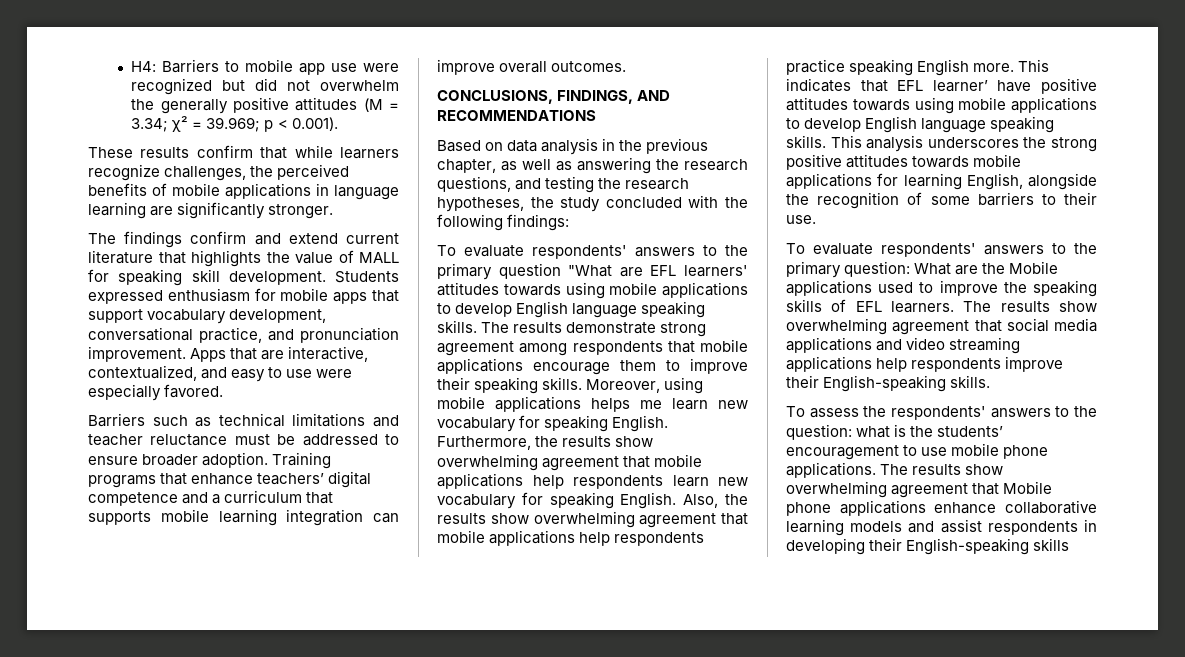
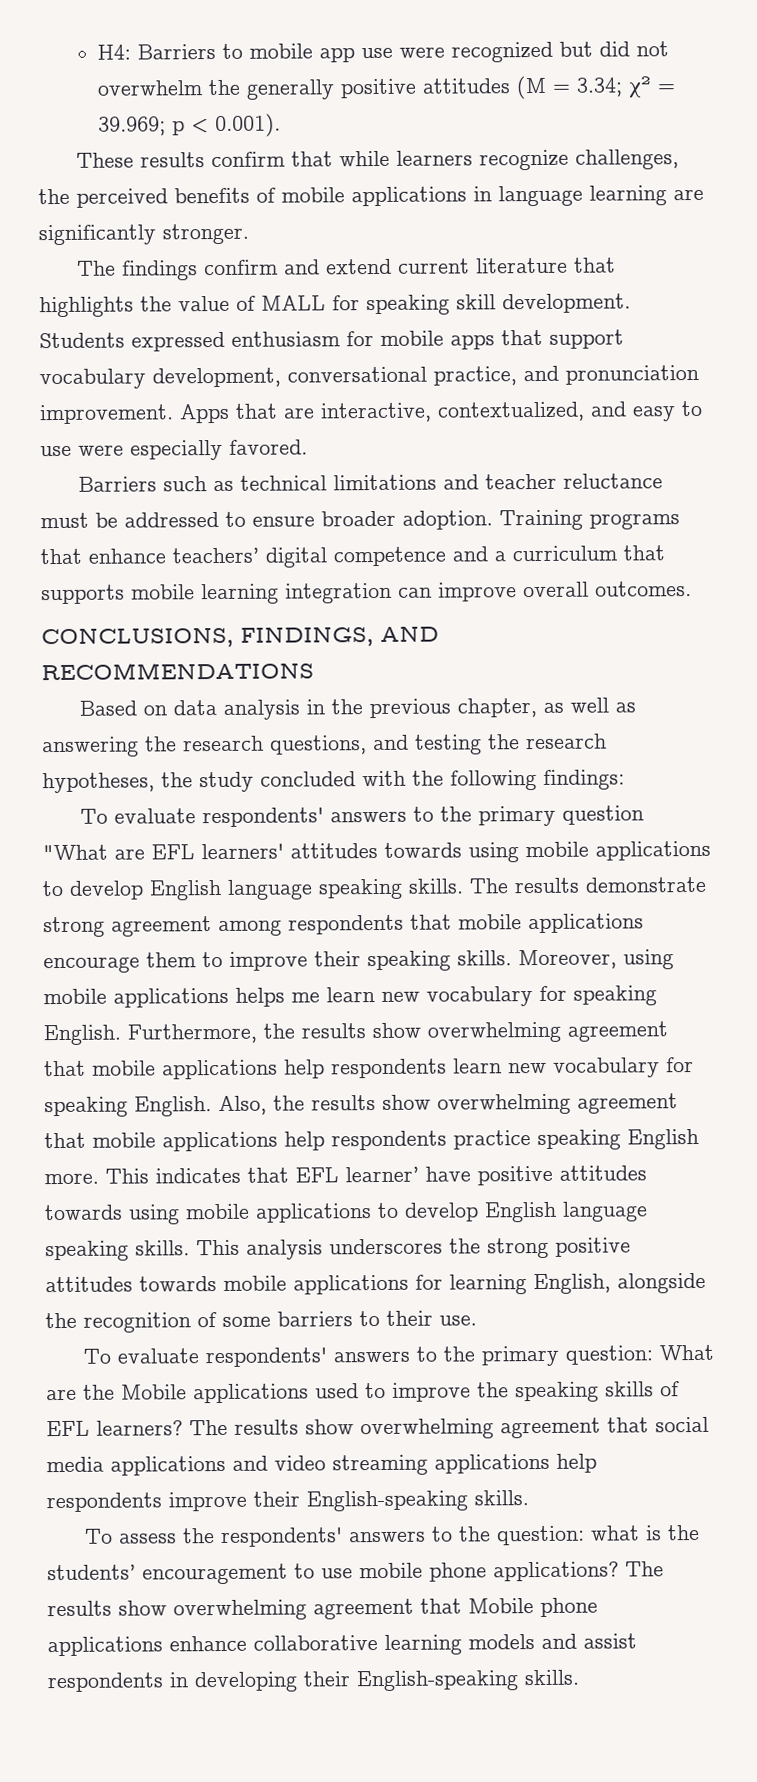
[891,301,954,313] learners. -> [96,1420,183,1436] learners?
[786,462,876,478] applications. -> [493,1561,619,1582] applications?
[1033,538,1070,551] skills -> [524,1669,579,1686] skills.

